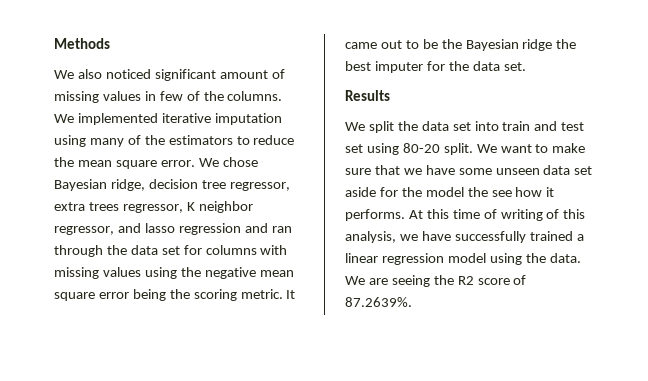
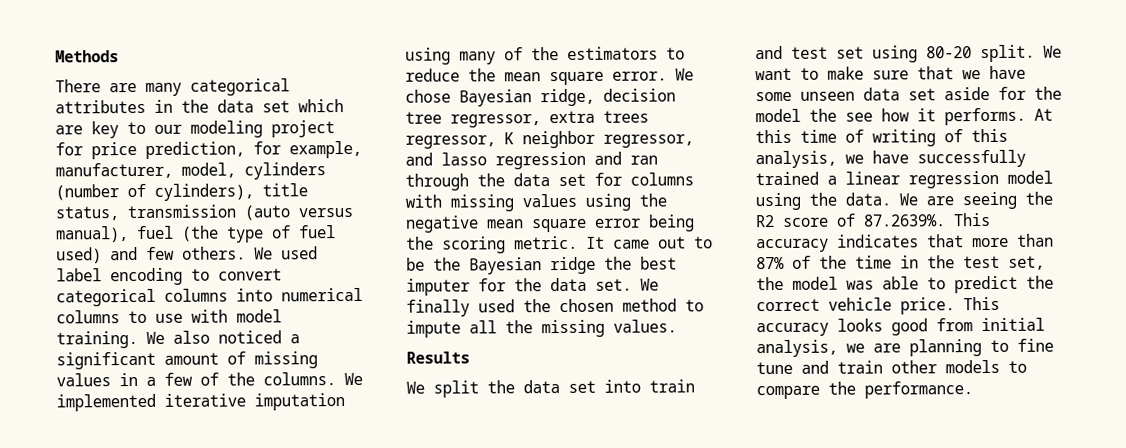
(110, 43) none -> [55,78,290,96] [55,99,344,114] [55,120,335,139] [55,140,362,160] [55,162,326,180] [55,183,308,201] [55,204,353,221] [56,225,336,243] [56,246,318,264] [56,267,282,286] [56,287,363,307] [56,309,282,324] [56,331,138,349] There are many categorical attributes in the data set which are key to our modeling project for price prediction, for example, manufacturer, model, cylinders (number of cylinders), title status, transmission (auto versus manual), fuel (the type of fuel used) and few others. We used label encoding to convert categorical columns into numerical columns to use with model training.
(151, 74) none -> [290,334,300,344] a
(156, 96) none -> [146,376,156,386] a
(526, 66) none -> [640,278,659,291] [406,298,704,317] [406,319,677,338] We finally used the chosen method to impute all the missing values.
(412, 302) none -> [953,212,991,227] [756,233,1054,253] [756,255,1045,270] [756,275,1054,294] [756,296,1000,315] [756,317,1045,337] [756,338,1054,358] [756,359,1027,375] [756,381,973,400] This accuracy indicates that more than 87% of the time in the test set, the model was able to predict the correct vehicle price. This accuracy looks good from initial analysis, we are planning to fine tune and train other models to compare the performance.

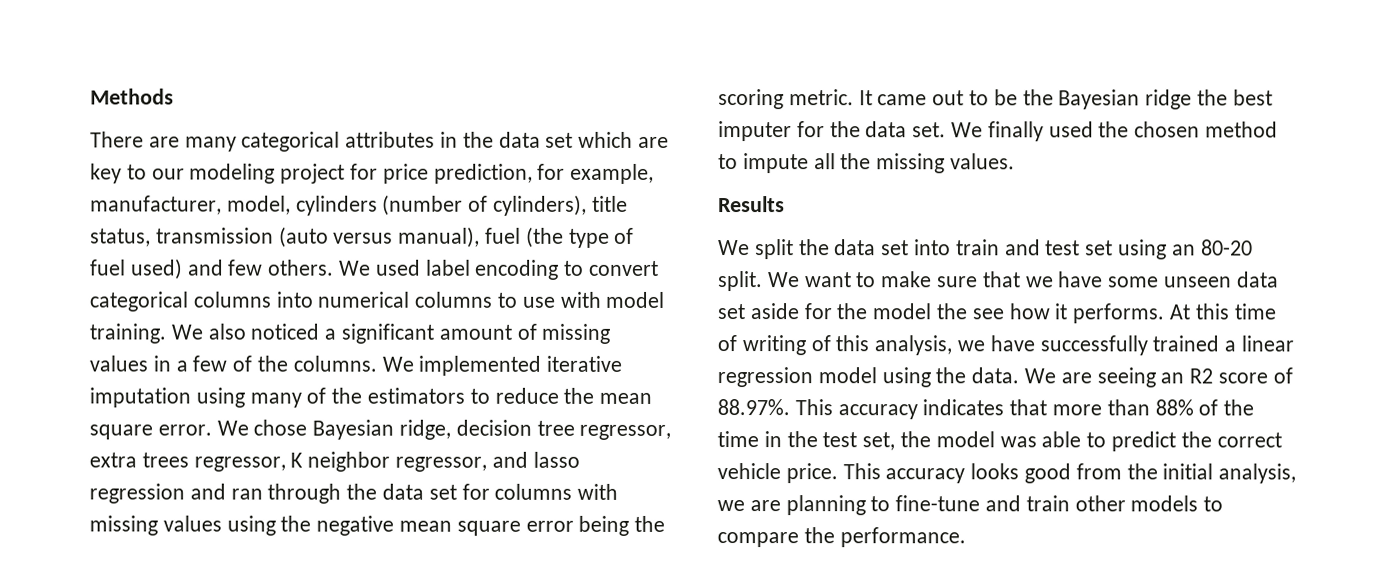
(918, 54) none -> [1171,244,1196,256] an
[1025,191,1053,205] the -> [1160,372,1185,384] an
[863,214,946,227] 87.2639%. -> [717,399,790,416] 88.97%.
[756,256,785,270] 87% -> [1154,399,1194,416] 88%
(973, 325) none -> [1126,463,1158,480] the
[1017,338,1054,352] [756,361,793,375] fine tune -> [895,495,981,512] fine-tune

